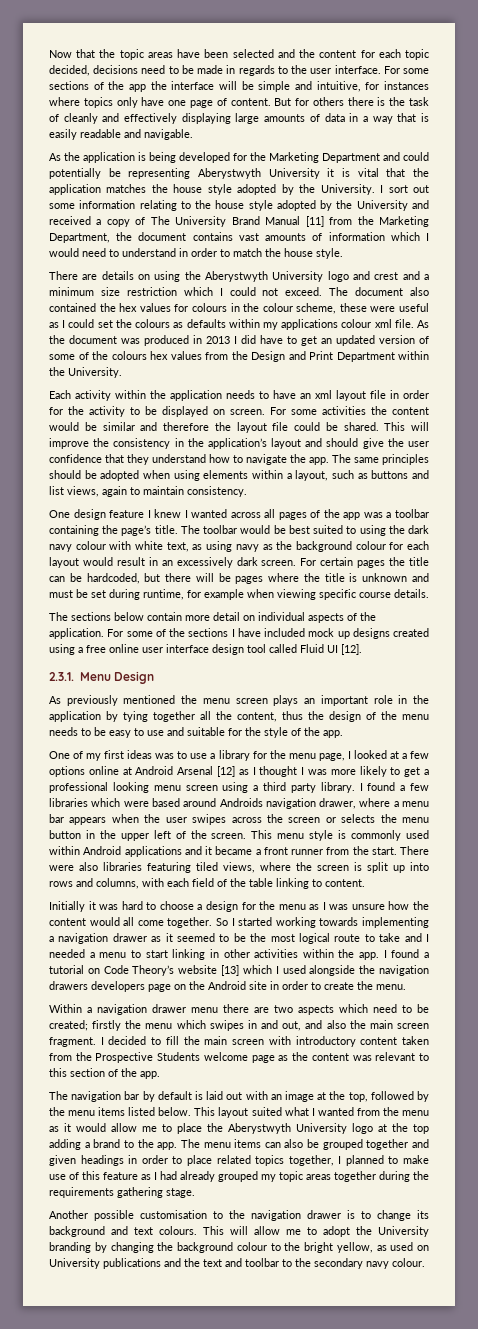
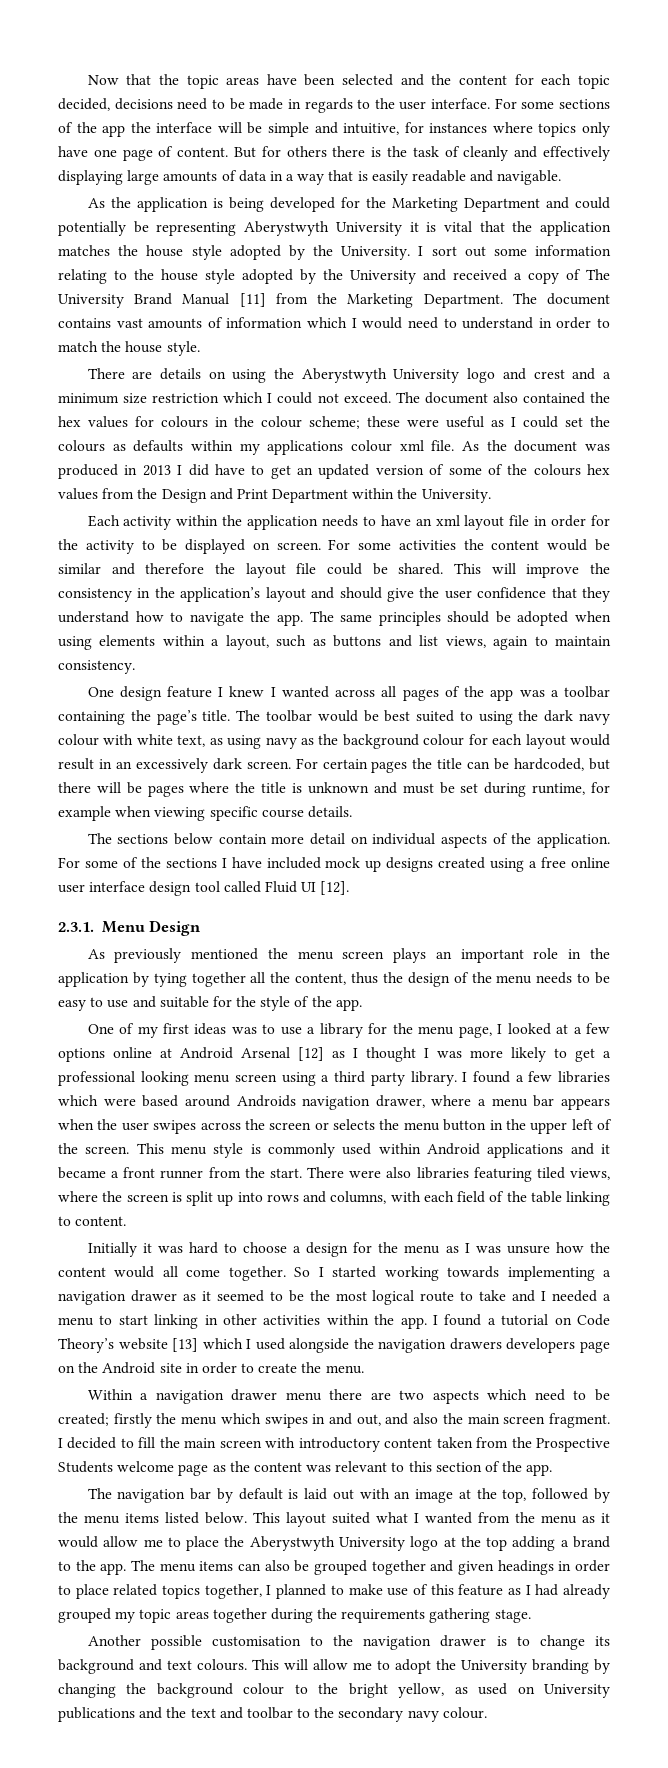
[49,232,133,243] Department, the -> [423,293,537,308] Department. The
[296,303,337,314] scheme, -> [309,416,360,429] scheme;

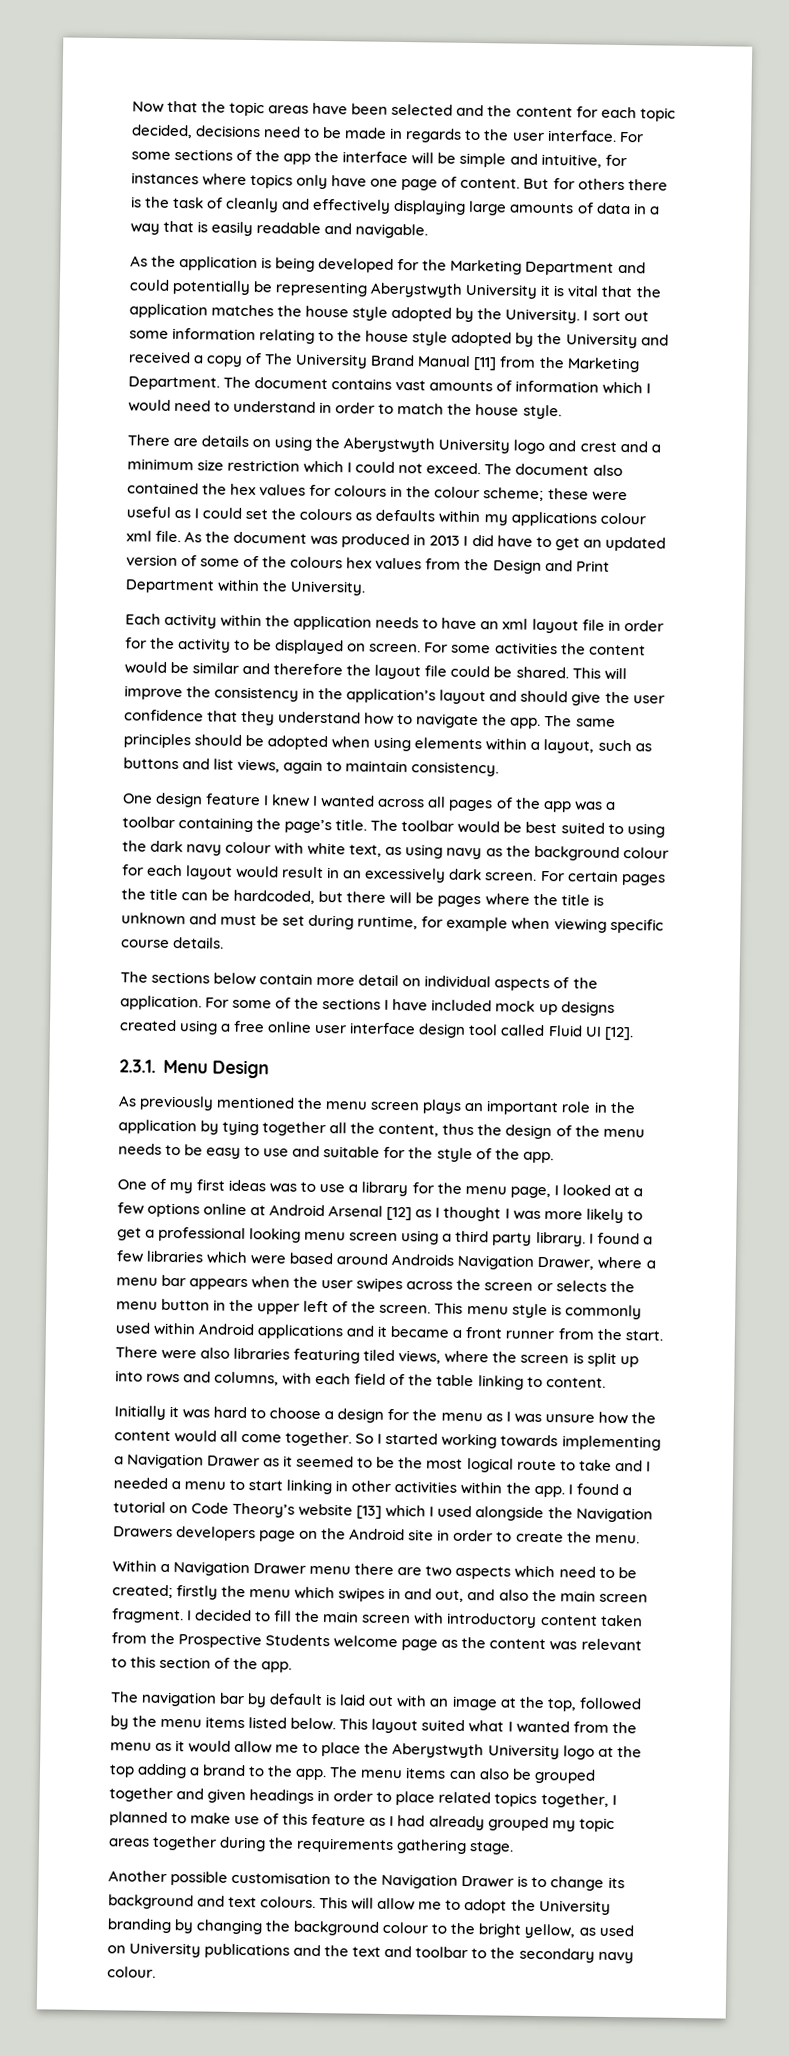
[302,1095,425,1110] navigation drawer, -> [457,1254,595,1270] Navigation Drawer,
[58,1290,177,1305] navigation drawer -> [127,1453,261,1469] Navigation Drawer
[378,1338,502,1353] navigation drawers -> [575,1507,653,1523] [113,1526,173,1539] Navigation Drawers
[155,1389,278,1404] navigation drawer -> [173,1561,307,1577] Navigation Drawer
[363,1635,487,1650] navigation drawer -> [381,1873,515,1889] Navigation Drawer

